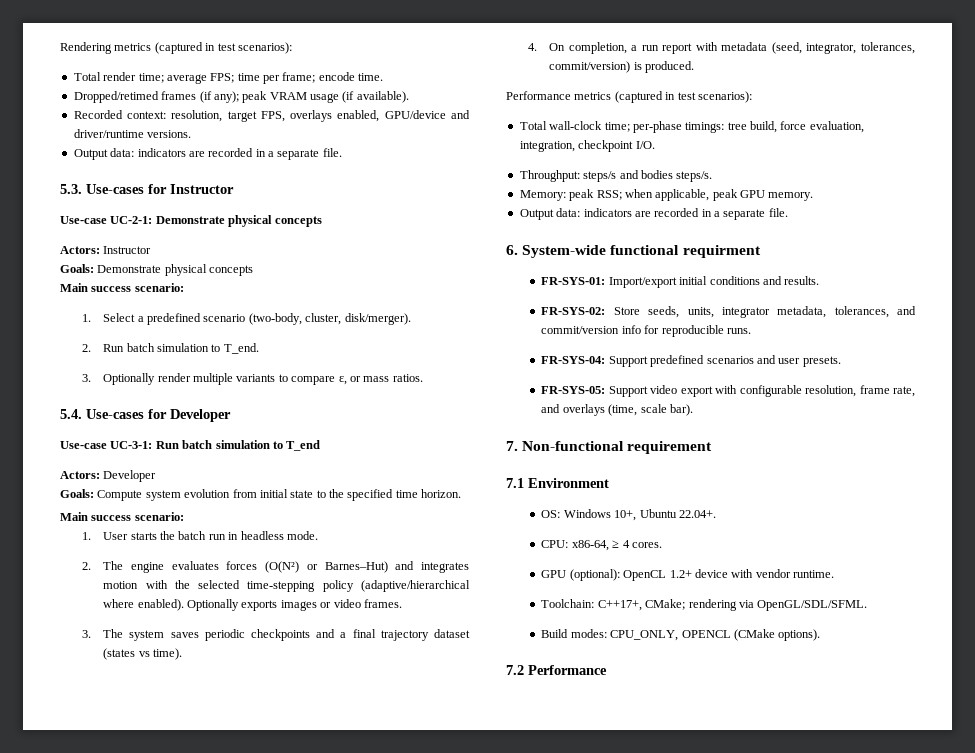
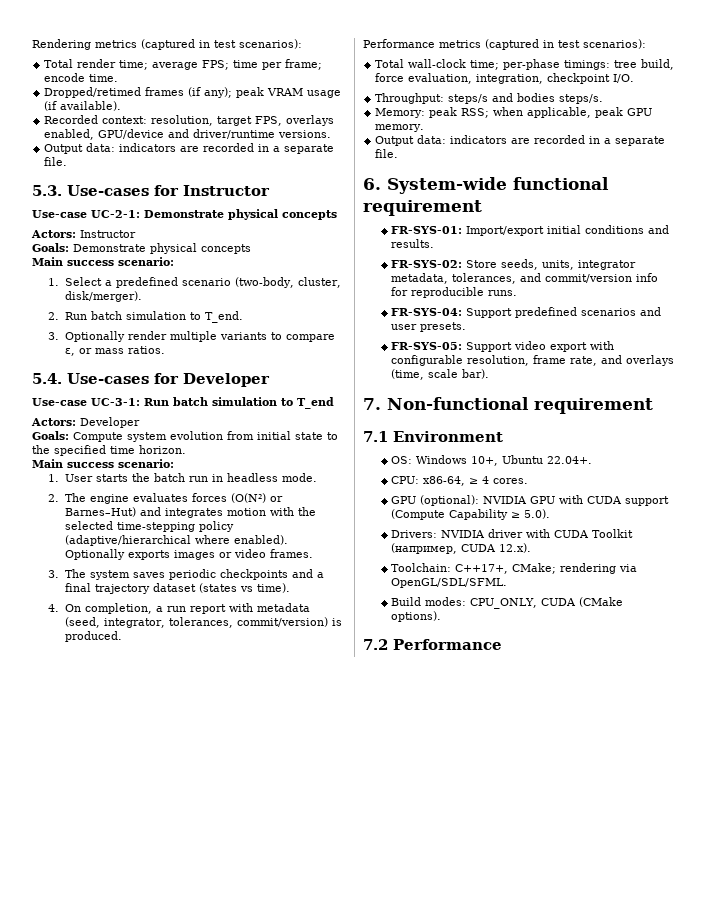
[682,245,761,258] requirment -> [363,200,482,216] requirement
[623,569,835,581] OpenCL 1.2+ device with vendor runtime. -> [483,495,670,506] [391,509,551,520] [391,529,634,538] [391,543,532,554] NVIDIA GPU with CUDA support (Compute Capability ≥ 5.0). // Drivers: NVIDIA driver with CUDA Toolkit (например, CUDA 12.x).
[681,630,731,638] OPENCL -> [541,598,577,606] CUDA

